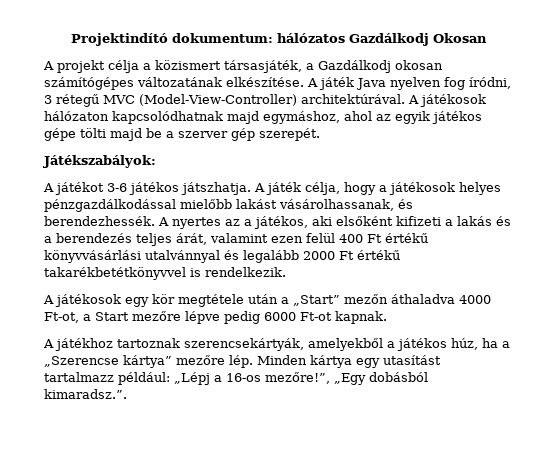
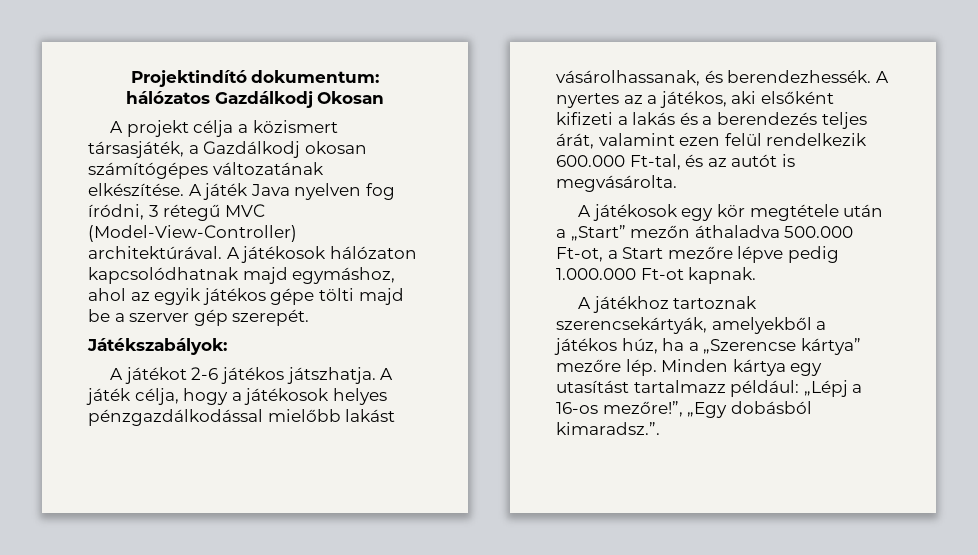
[107,183,127,192] 3-6 -> [191,367,219,380] 2-6
[339,233,428,243] [44,250,400,263] [44,267,286,280] 400 Ft értékű könyvvásárlási utalvánnyal és legalább 2000 Ft értékű takarékbetétkönyvvel is rendelkezik. -> [766,133,868,146] [556,154,795,170] [556,175,677,192] rendelkezik 600.000 Ft-tal, és az autót is megvásárolta.
[459,295,491,304] 4000 -> [784,226,854,238] 500.000
[264,312,296,321] 6000 -> [556,268,636,280] 1.000.000

